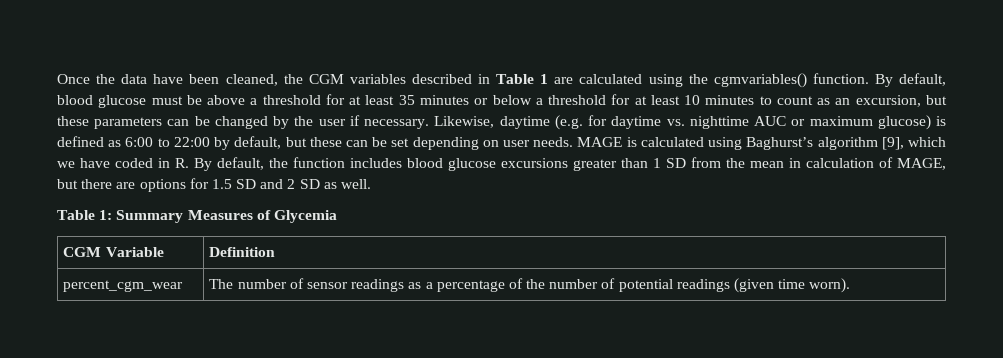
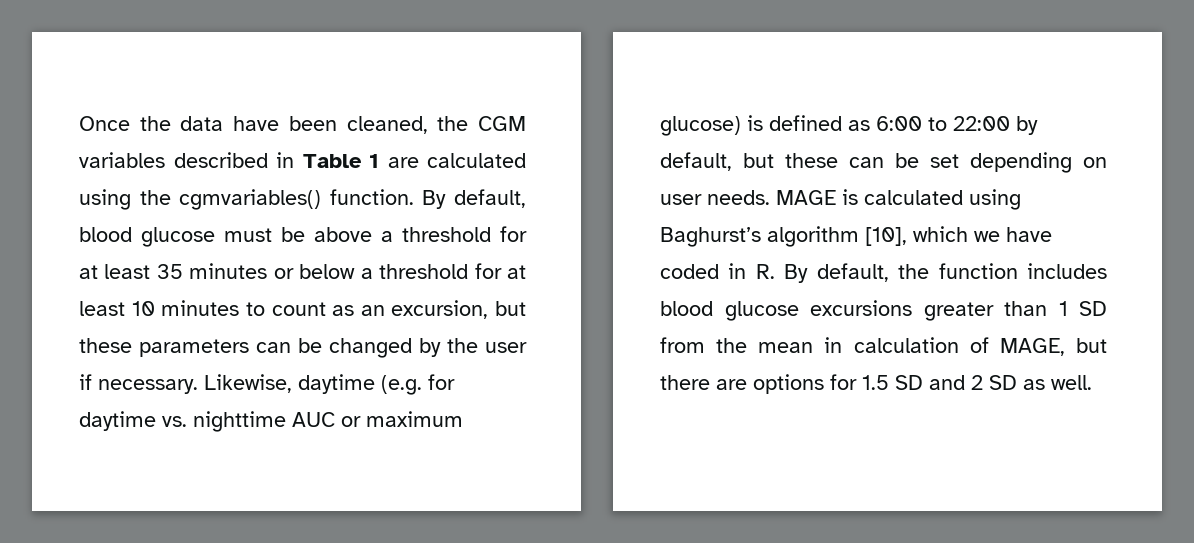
[881,137,904,150] [9], -> [865,227,907,246] [10],
[57,210,337,223] [63,247,164,257] [209,247,276,257] [63,280,184,292] [209,278,851,293] // Table 1: Summary Measures of Glycemia // CGM Variable | Definition // percent_cgm_wear | The number of sensor readings as a percentage of the number of potential readings (given time worn). -> (1092, 382) none

